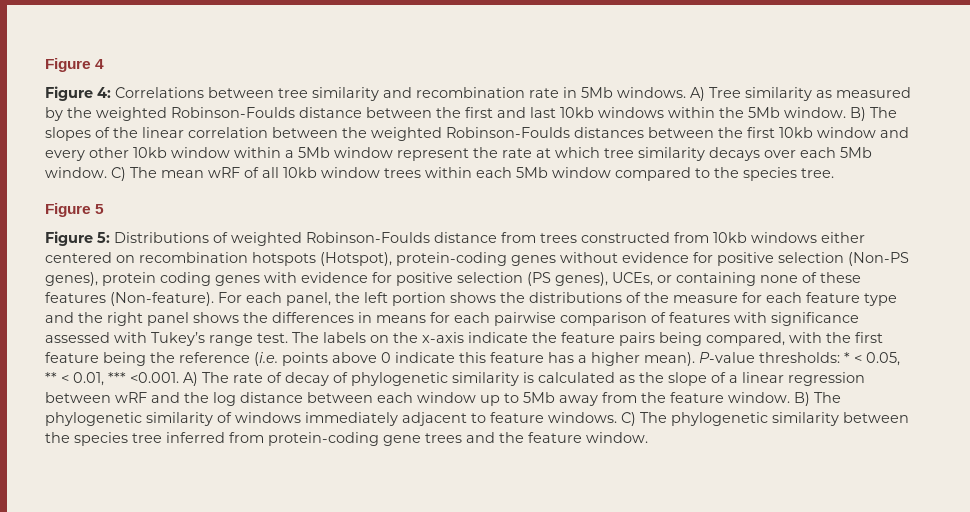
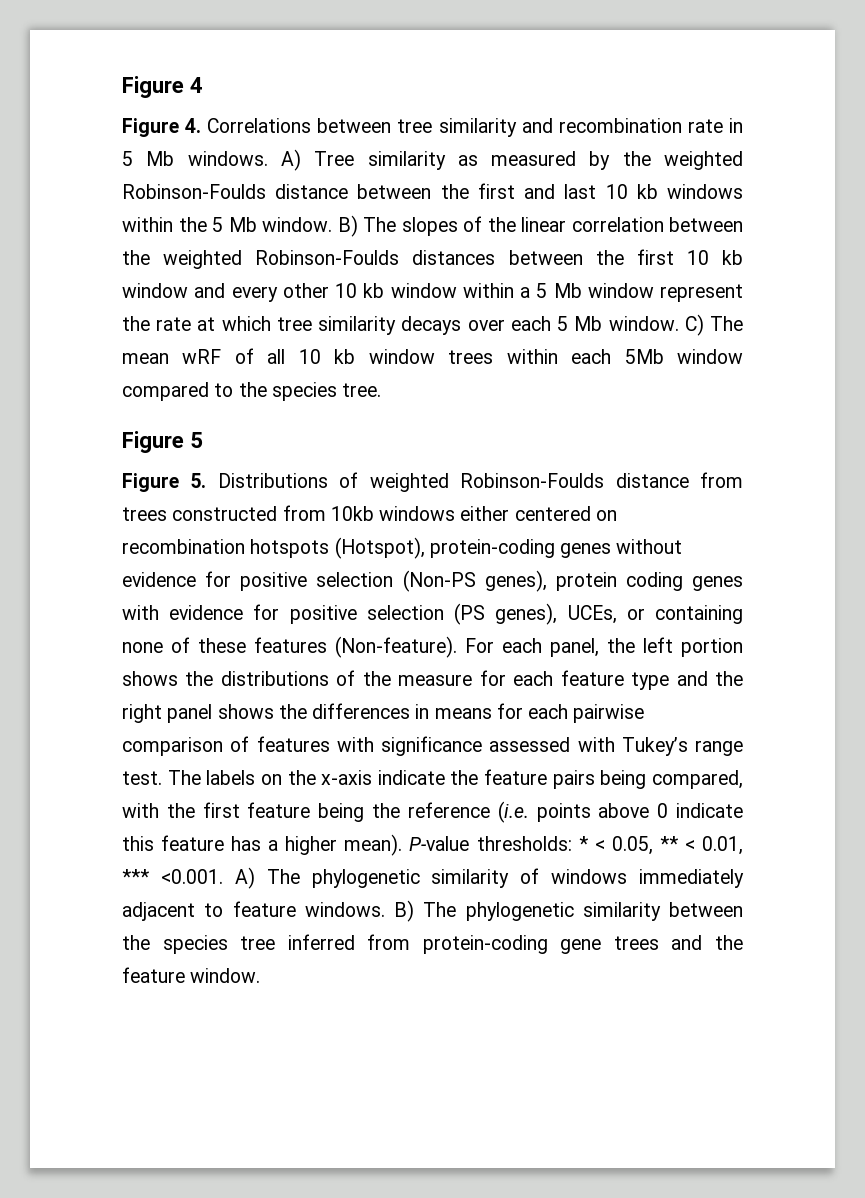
[97,87,111,98] 4: -> [185,118,202,133] 4.
[581,87,613,98] 5Mb -> [122,151,175,166] 5 Mb
[560,107,594,118] 10kb -> [605,184,658,199] 10 kb
[748,107,780,118] 5Mb -> [212,217,257,232] 5 Mb
[779,127,813,138] 10kb -> [686,250,743,265] 10 kb
[133,147,167,158] 10kb -> [335,283,385,298] 10 kb
[298,147,330,158] 5Mb -> [536,283,582,298] 5 Mb
[840,147,872,158] 5Mb -> [557,316,603,331] 5 Mb
[283,167,317,178] 10kb -> [298,349,356,364] 10 kb
[97,232,110,243] 5: -> [190,473,207,488] 5.
[233,372,865,386] [45,392,841,406] rate of decay of phylogenetic similarity is calculated as the slope of a linear regression between wRF and the log distance between each window up to 5Mb away from the feature window. B) The -> (300, 876) none
[621,412,636,426] C) -> [394,900,414,922] B)

